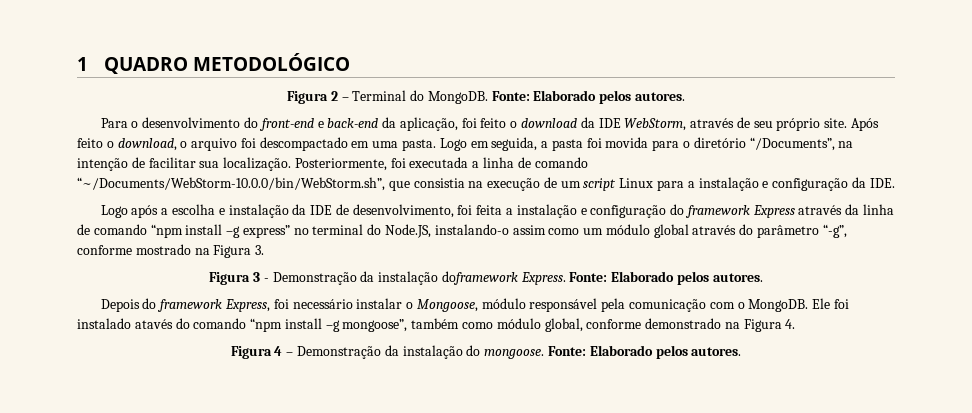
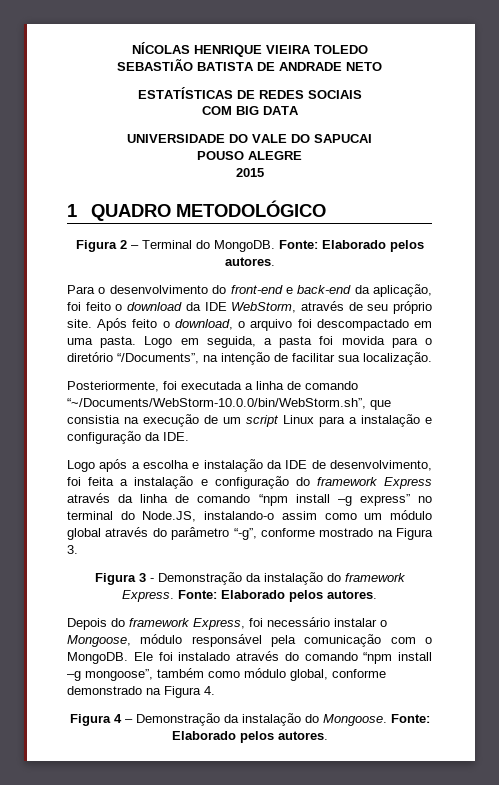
(77, 64) none -> [131,42,368,57] [117,59,382,71] [137,87,362,99] [201,106,299,115] [127,134,372,143] [197,151,302,160] [235,168,264,177] NÍCOLAS HENRIQUE VIEIRA TOLEDO // SEBASTIÃO BATISTA DE ANDRADE NETO // ESTATÍSTICAS DE REDES SOCIAIS // COM BIG DATA // UNIVERSIDADE DO VALE DO SAPUCAI // POUSO ALEGRE // 2015 //
(292, 164) none -> (432, 358) //
[441,271,518,285] doframework -> [326,573,406,582] do framework
[134,319,173,329] atavés -> [236,651,279,661] através
[484,349,545,359] mongoose. -> [322,714,387,726] Mongoose.

